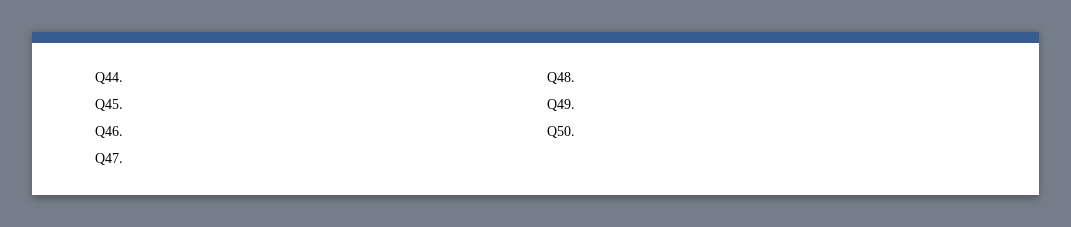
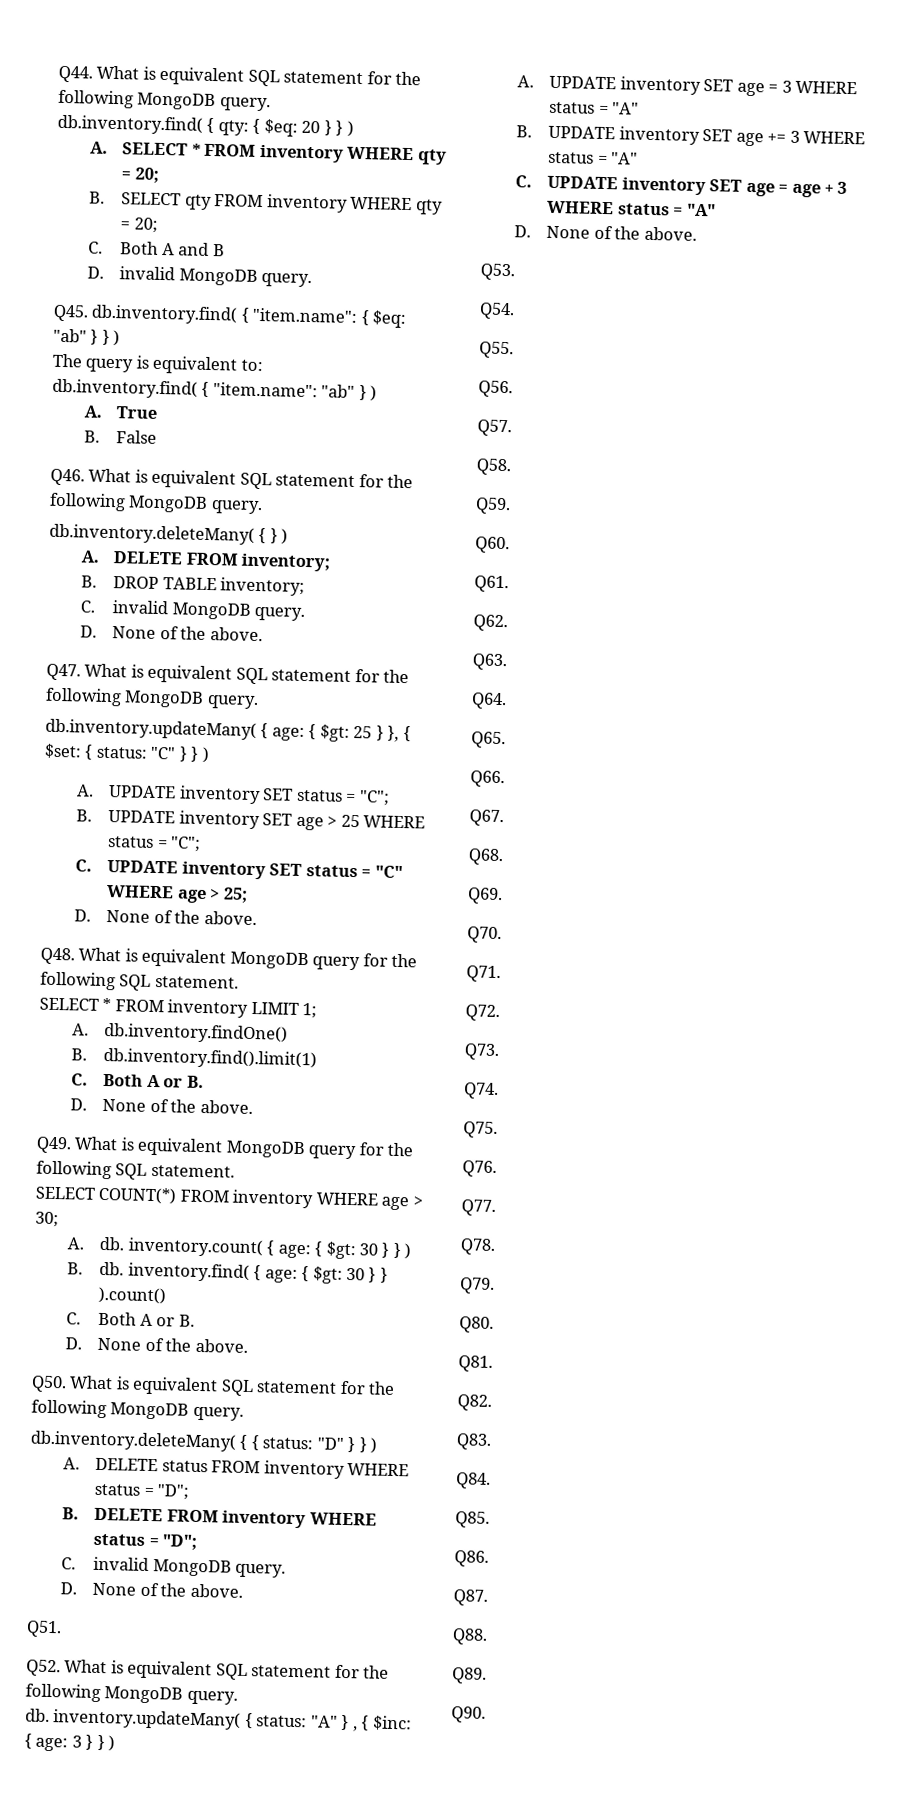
[95,99,123,111] [95,126,123,138] [95,153,123,165] [547,72,575,84] [547,99,575,111] [547,126,575,138] // Q45. // Q46. // Q47. // Q48. // Q49. // Q50. -> [96,65,422,87] [58,89,271,112] [57,114,354,137] [89,141,447,165] [121,167,159,183] [88,191,443,215] [120,217,158,233] [87,241,225,257] [86,266,313,288] [53,304,407,329] [53,328,121,347] [52,353,263,375] [52,378,378,402] [83,405,158,419] [83,430,158,444] [50,468,414,490] [49,492,263,515] [49,523,289,545] [80,550,331,572] [80,575,306,596] [79,600,306,622] [79,625,263,642] [46,663,410,685] [45,687,259,710] [45,718,411,742] [44,743,210,764] [76,784,390,806] [75,809,426,831] [107,836,202,852] [74,859,403,880] [106,885,248,904] [73,909,257,926] [40,947,418,971] [40,971,239,991] [39,997,318,1019] [71,1022,289,1044] [70,1047,318,1070] [70,1073,204,1089] [69,1098,253,1115] [36,1136,414,1160] [36,1160,235,1180] [35,1186,423,1211] [35,1211,59,1228] [66,1236,412,1260] [66,1261,388,1284] [98,1286,167,1305] [65,1311,195,1327] [64,1337,248,1353] [31,1375,396,1397] [31,1399,244,1421] [30,1430,378,1454] [62,1457,410,1479] [94,1483,190,1500] [61,1507,377,1529] [93,1533,198,1550] [60,1556,287,1578] [59,1582,243,1598] [26,1620,62,1638] [26,1659,390,1681] [25,1683,238,1705] [25,1708,412,1732] [24,1733,116,1752] [516,75,858,97] [549,101,640,115] [515,125,866,147] [548,151,639,165] [514,175,848,198] [547,200,716,217] [513,225,697,241] [480,263,515,281] [479,302,515,320] [479,341,514,359] [478,380,513,398] [477,419,512,437] [476,458,511,476] [475,497,511,515] [475,536,510,554] [474,575,509,593] [473,614,508,632] [472,653,508,671] [471,692,507,710] [471,731,506,749] [470,770,505,788] [469,809,504,827] [468,848,504,866] [467,887,503,905] [467,926,502,944] [466,965,501,983] [465,1004,500,1022] [464,1043,500,1061] [463,1082,499,1100] [463,1121,498,1139] [462,1160,497,1178] [461,1199,496,1217] [460,1238,496,1255] [459,1277,495,1294] [459,1316,494,1333] [458,1355,493,1372] [457,1394,492,1411] [456,1433,492,1450] [455,1472,491,1489] [455,1511,490,1528] [454,1550,489,1567] [453,1589,488,1606] [452,1628,488,1645] [451,1667,487,1684] [451,1706,486,1723] What is equivalent SQL statement for the following MongoDB query. // db.inventory.find( { qty: { $eq: 20 } } ) // A. SELECT * FROM inventory WHERE qty = 20; // B. SELECT qty FROM inventory WHERE qty = 20; // C. Both A and B // D. invalid MongoDB query. // Q45. db.inventory.find( { "item.name": { $eq: "ab" } } ) // The query is equivalent to: // db.inventory.find( { "item.name": "ab" } ) // A. True // B. False // Q46. What is equivalent SQL statement for the following MongoDB query. // db.inventory.deleteMany( { } ) // A. DELETE FROM inventory; // B. DROP TABLE inventory; // C. invalid MongoDB query. // D. None of the above. // Q47. What is equivalent SQL statement for the following MongoDB query. // db.inventory.updateMany( { age: { $gt: 25 } }, { $set: { status: "C" } } ) // A. UPDATE inventory SET status = "C"; // B. UPDATE inventory SET age > 25 WHERE status = "C"; // C. UPDATE inventory SET status = "C" WHERE age > 25; // D. None of the above. // Q48. What is equivalent MongoDB query for the following SQL statement. // SELECT * FROM inventory LIMIT 1; // A. db.inventory.findOne() // B. db.inventory.find().limit(1) // C. Both A or B. // D. None of the above. // Q49. What is equivalent MongoDB query for the following SQL statement. // SELECT COUNT(*) FROM inventory WHERE age > 30; // A. db. inventory.count( { age: { $gt: 30 } } ) // B. db. inventory.find( { age: { $gt: 30 } } ).count() // C. Both A or B. // D. None of the above. // Q50. What is equivalent SQL statement for the following MongoDB query. // db.inventory.deleteMany( { { status: "D" } } ) // A. DELETE status FROM inventory WHERE status = "D"; // B. DELETE FROM inventory WHERE status = "D"; // C. invalid MongoDB query. // D. None of the above. // Q51. // Q52. What is equivalent SQL statement for the following MongoDB query. // db. inventory.updateMany( { status: "A" } , { $inc: { age: 3 } } ) // A. UPDATE inventory SET age = 3 WHERE status = "A" // B. UPDATE inventory SET age += 3 WHERE status = "A" // C. UPDATE inventory SET age = age + 3 WHERE status = "A" // D. None of the above. // Q53. // Q54. // Q55. // Q56. // Q57. // Q58. // Q59. // Q60. // Q61. // Q62. // Q63. // Q64. // Q65. // Q66. // Q67. // Q68. // Q69. // Q70. // Q71. // Q72. // Q73. // Q74. // Q75. // Q76. // Q77. // Q78. // Q79. // Q80. // Q81. // Q82. // Q83. // Q84. // Q85. // Q86. // Q87. // Q88. // Q89. // Q90.

